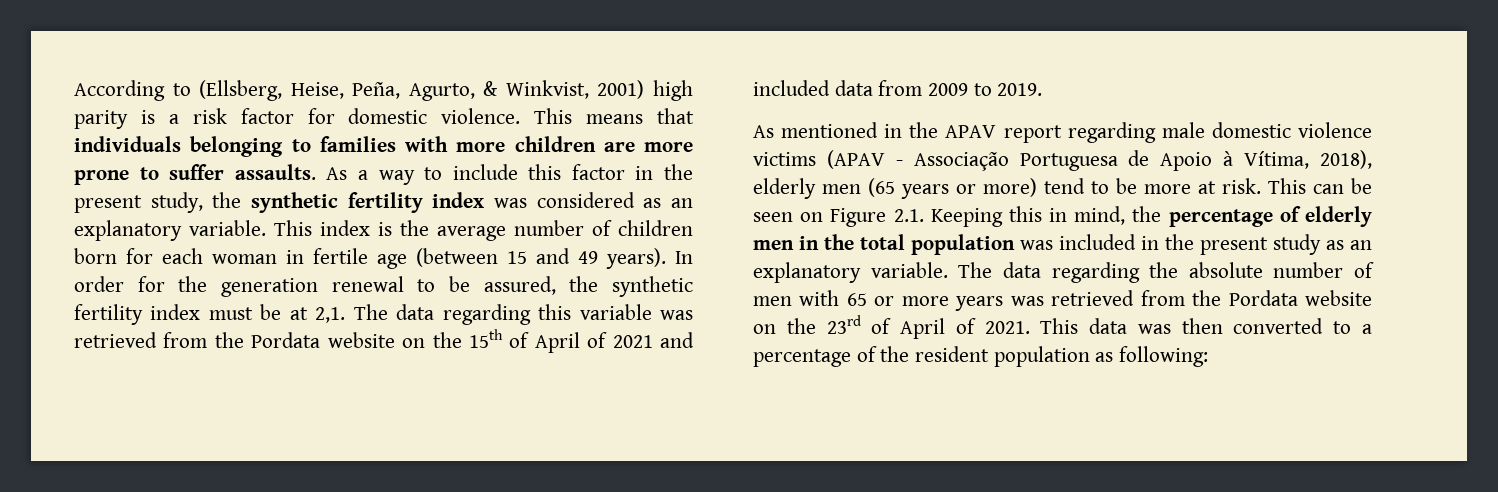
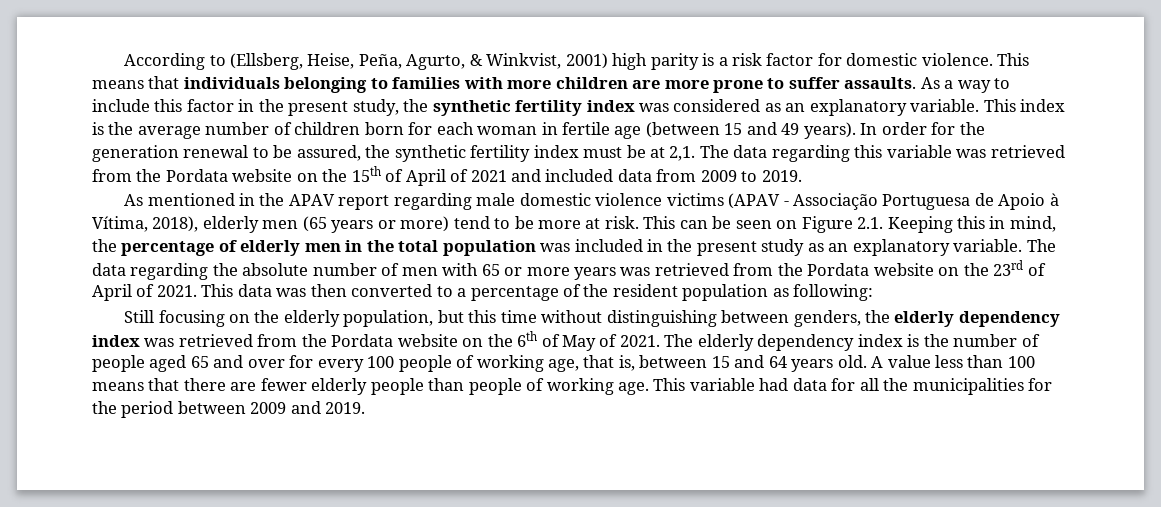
(1209, 356) none -> [124,310,1060,327] [92,331,1040,351] [92,355,1035,372] [92,378,1053,395] [92,401,366,418] // Still focusing on the elderly population, but this time without distinguishing between genders, the elderly dependency index was retrieved from the Pordata website on the 6th of May of 2021. The elderly dependency index is the number of people aged 65 and over for every 100 people of working age, that is, between 15 and 64 years old. A value less than 100 means that there are fewer elderly people than people of working age. This variable had data for all the municipalities for the period between 2009 and 2019.

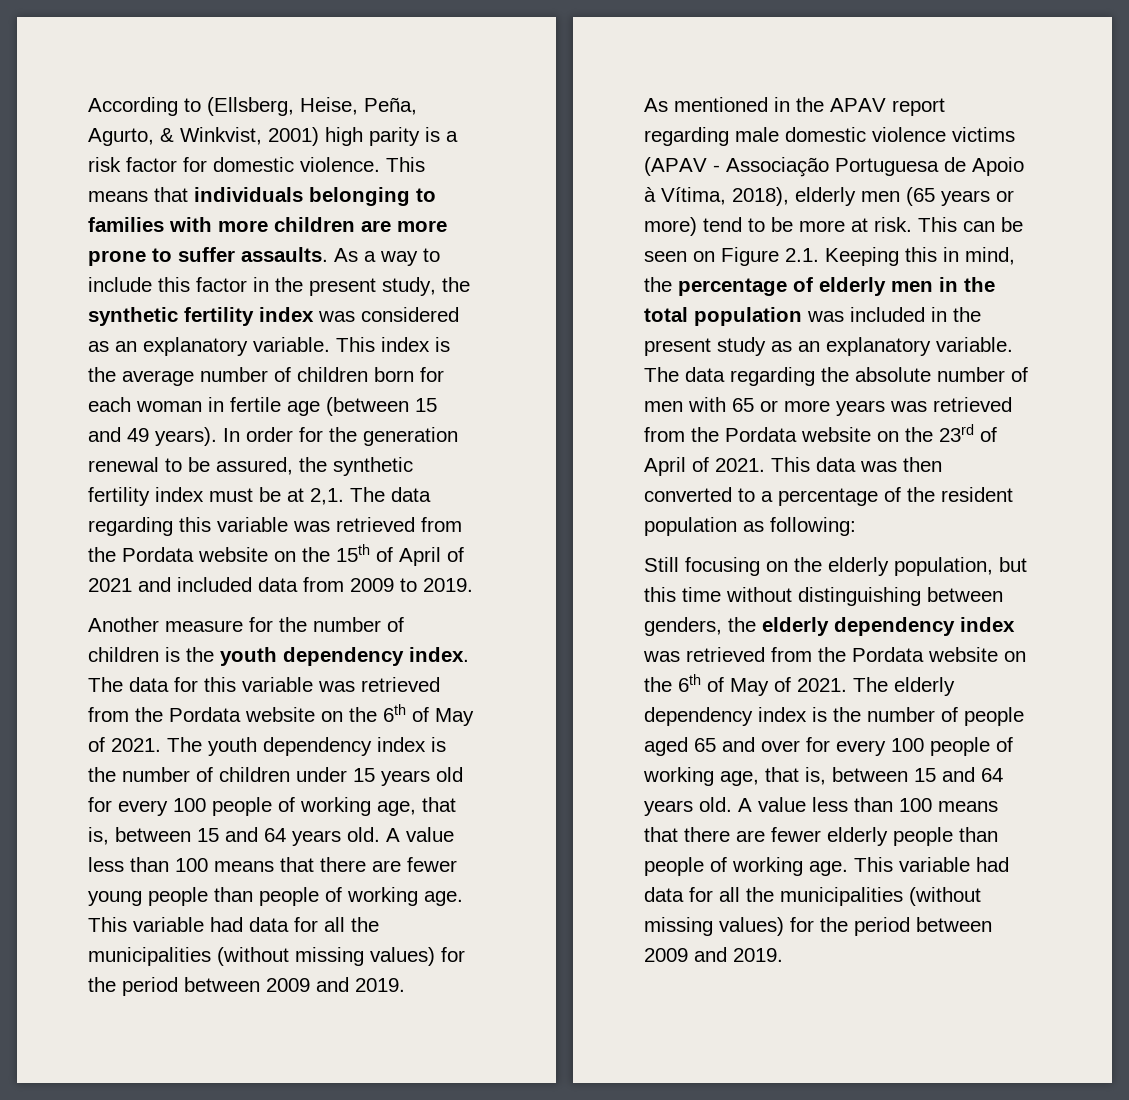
(802, 176) none -> [88,617,404,632] [88,647,469,666] [88,677,440,692] [88,704,474,726] [88,737,446,756] [88,767,463,786] [88,797,456,816] [88,827,454,846] [88,857,457,872] [88,887,463,906] [88,917,379,932] [88,947,465,966] [88,977,405,996] // Another measure for the number of children is the youth dependency index. The data for this variable was retrieved from the Pordata website on the 6th of May of 2021. The youth dependency index is the number of children under 15 years old for every 100 people of working age, that is, between 15 and 64 years old. A value less than 100 means that there are fewer young people than people of working age. This variable had data for all the municipalities (without missing values) for the period between 2009 and 2019.
(1024, 386) none -> [909,887,981,906] [644,917,784,936] (without missing values)

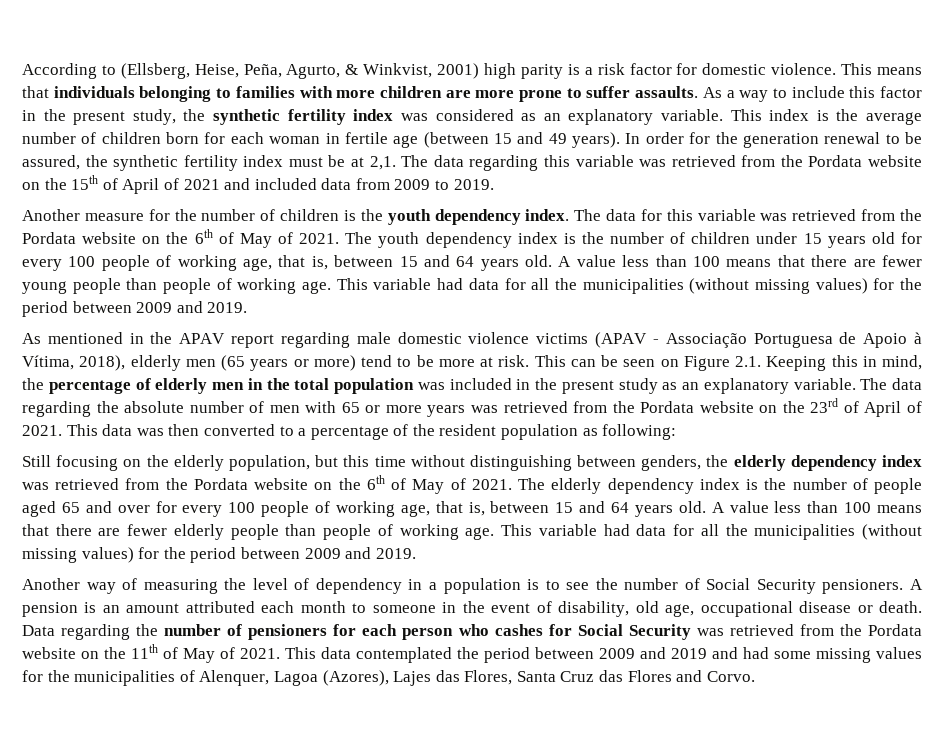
(783, 955) none -> [22,578,923,594] [22,601,923,617] [22,624,922,640] [22,644,922,663] [22,670,755,686] // Another way of measuring the level of dependency in a population is to see the number of Social Security pensioners. A pension is an amount attributed each month to someone in the event of disability, old age, occupational disease or death. Data regarding the number of pensioners for each person who cashes for Social Security was retrieved from the Pordata website on the 11th of May of 2021. This data contemplated the period between 2009 and 2019 and had some missing values for the municipalities of Alenquer, Lagoa (Azores), Lajes das Flores, Santa Cruz das Flores and Corvo.

